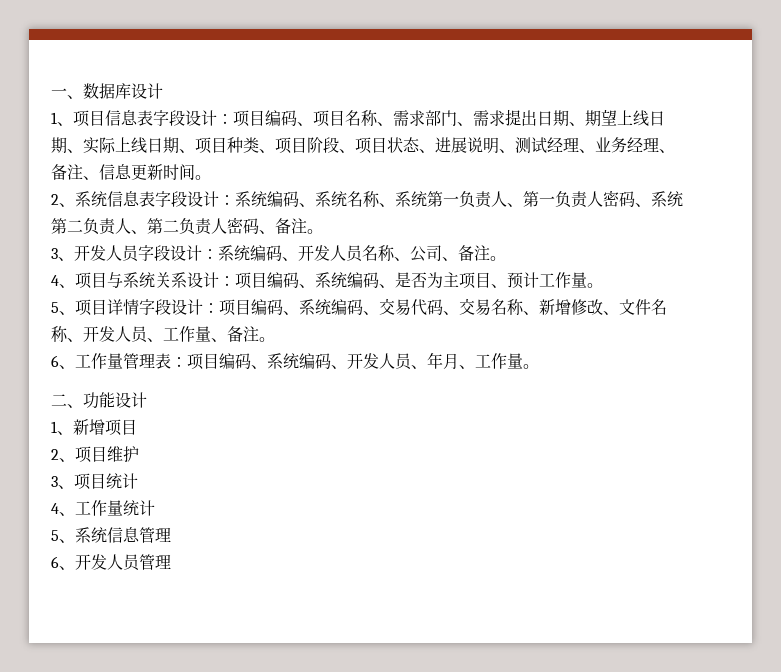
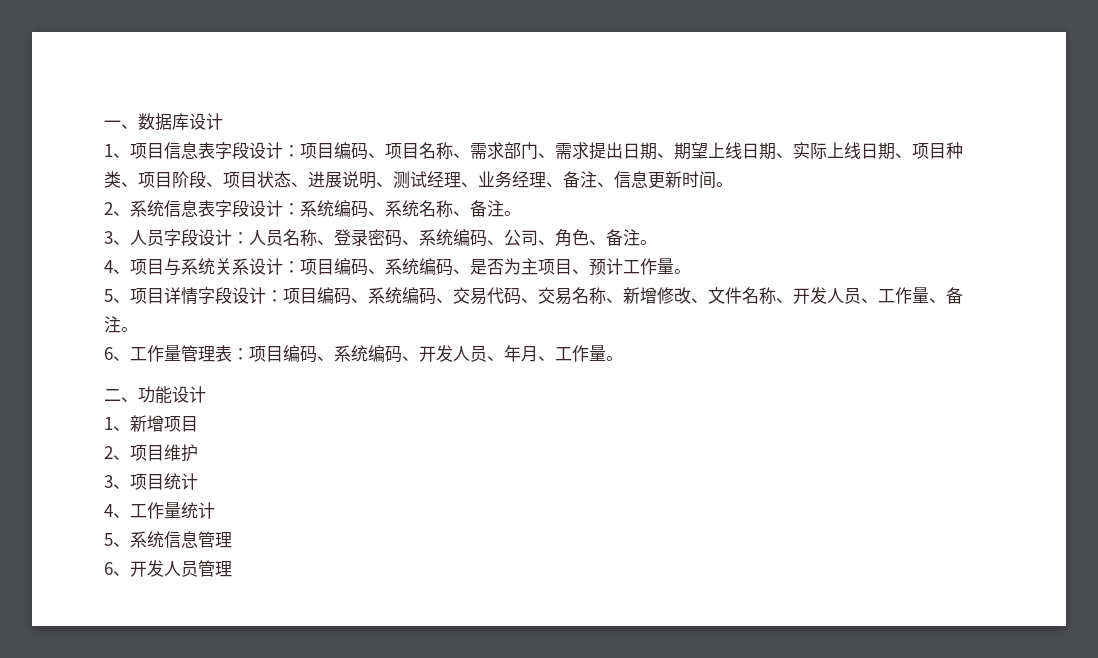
[395,190,683,208] [51,217,275,235] 系统第一负责人、第一负责人密码、系统第二负责人、第二负责人密码、 -> (470, 213) none
[74,245,106,261] 开发 -> (130, 242) none
[218,245,442,262] 系统编码、开发人员名称、公司 -> [249,229,589,247] 人员名称、登录密码、系统编码、公司、角色

